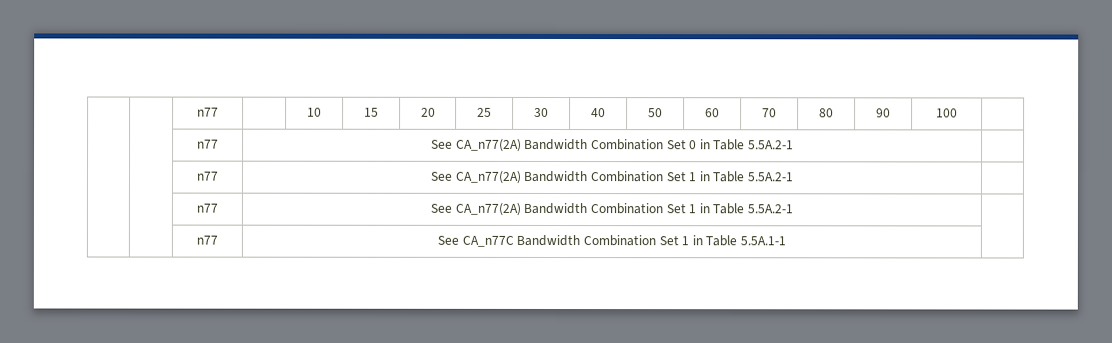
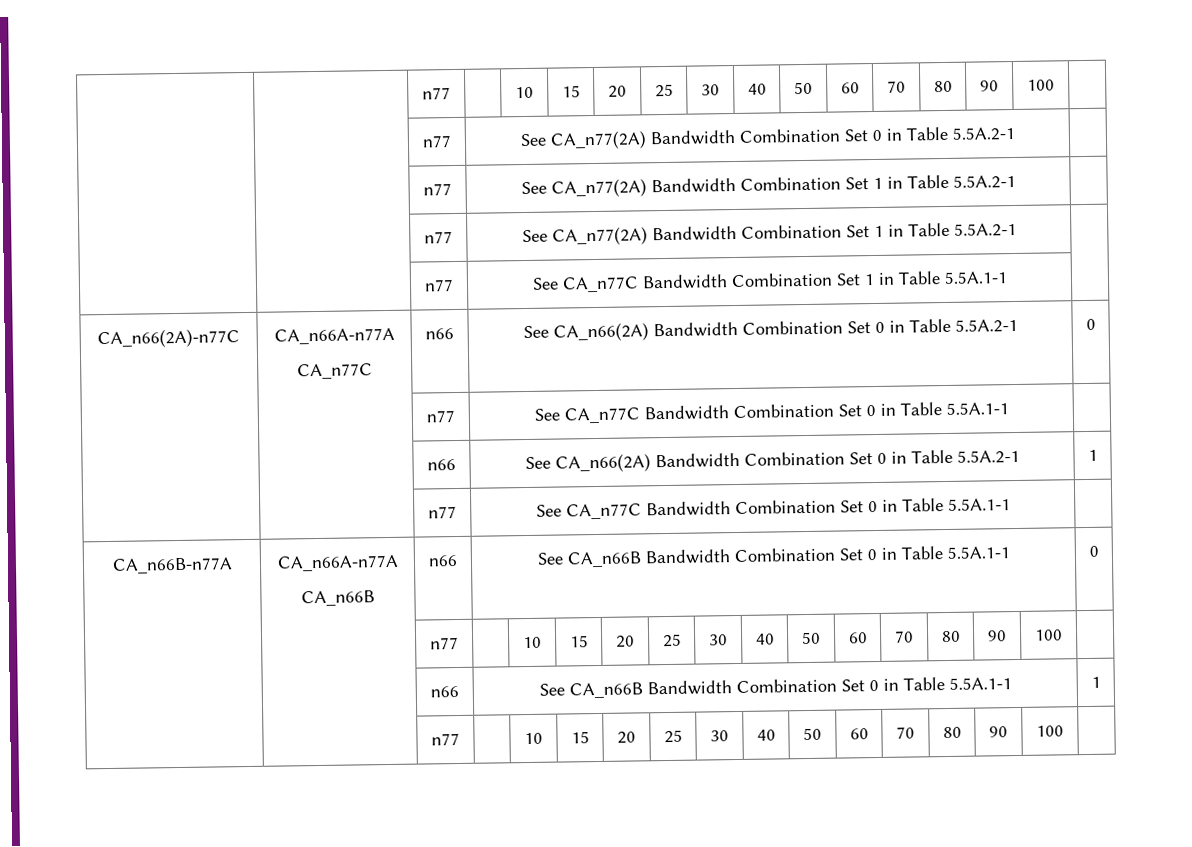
(787, 241) none -> [97,328,240,349] [273,327,395,345] [297,363,373,380] [425,328,454,340] [522,318,1018,342] [1085,318,1096,330] [426,410,455,423] [533,402,1009,424] [427,459,456,471] [524,449,1020,473] [1087,449,1098,461] [428,506,457,519] [535,498,1011,520] [111,557,233,574] [276,554,399,572] [301,590,375,607] [428,555,458,567] [536,546,1010,568] [1088,545,1099,557] [430,636,459,650] [523,636,542,649] [569,635,589,648] [616,635,635,648] [662,633,682,648] [709,634,728,646] [755,633,775,645] [802,631,821,645] [848,632,868,644] [894,630,914,643] [941,630,961,643] [988,630,1007,642] [1034,629,1063,641] [430,685,459,698] [538,677,1012,699] [1090,676,1101,688] [431,732,460,746] [524,732,543,745] [570,731,590,744] [617,731,636,744] [663,729,683,744] [710,730,729,742] [756,729,776,741] [803,727,822,741] [849,728,869,740] [896,726,915,739] [942,726,962,739] [989,726,1008,738] [1036,725,1064,737] // CA_n66(2A)-n77C | CA_n66A-n77A // CA_n77C | n66 | See CA_n66(2A) Bandwidth Combination Set 0 in Table 5.5A.2-1 | 0 // | | n77 | See CA_n77C Bandwidth Combination Set 0 in Table 5.5A.1-1 | // | | n66 | See CA_n66(2A) Bandwidth Combination Set 0 in Table 5.5A.2-1 | 1 // | | n77 | See CA_n77C Bandwidth Combination Set 0 in Table 5.5A.1-1 | // CA_n66B-n77A | CA_n66A-n77A // CA_n66B | n66 | See CA_n66B Bandwidth Combination Set 0 in Table 5.5A.1-1 | 0 // | | n77 | | 10 | 15 | 20 | 25 | 30 | 40 | 50 | 60 | 70 | 80 | 90 | 100 | // | | n66 | See CA_n66B Bandwidth Combination Set 0 in Table 5.5A.1-1 | 1 // | | n77 | | 10 | 15 | 20 | 25 | 30 | 40 | 50 | 60 | 70 | 80 | 90 | 100 |

